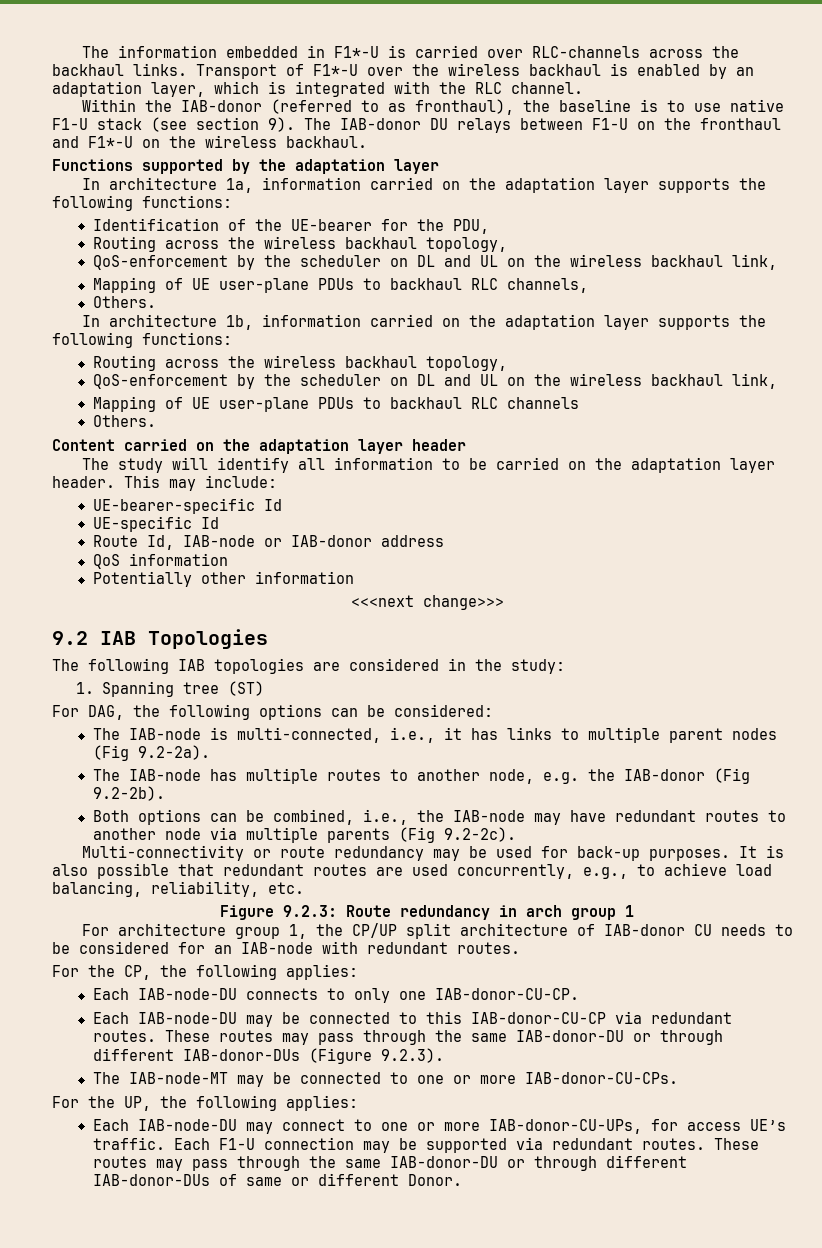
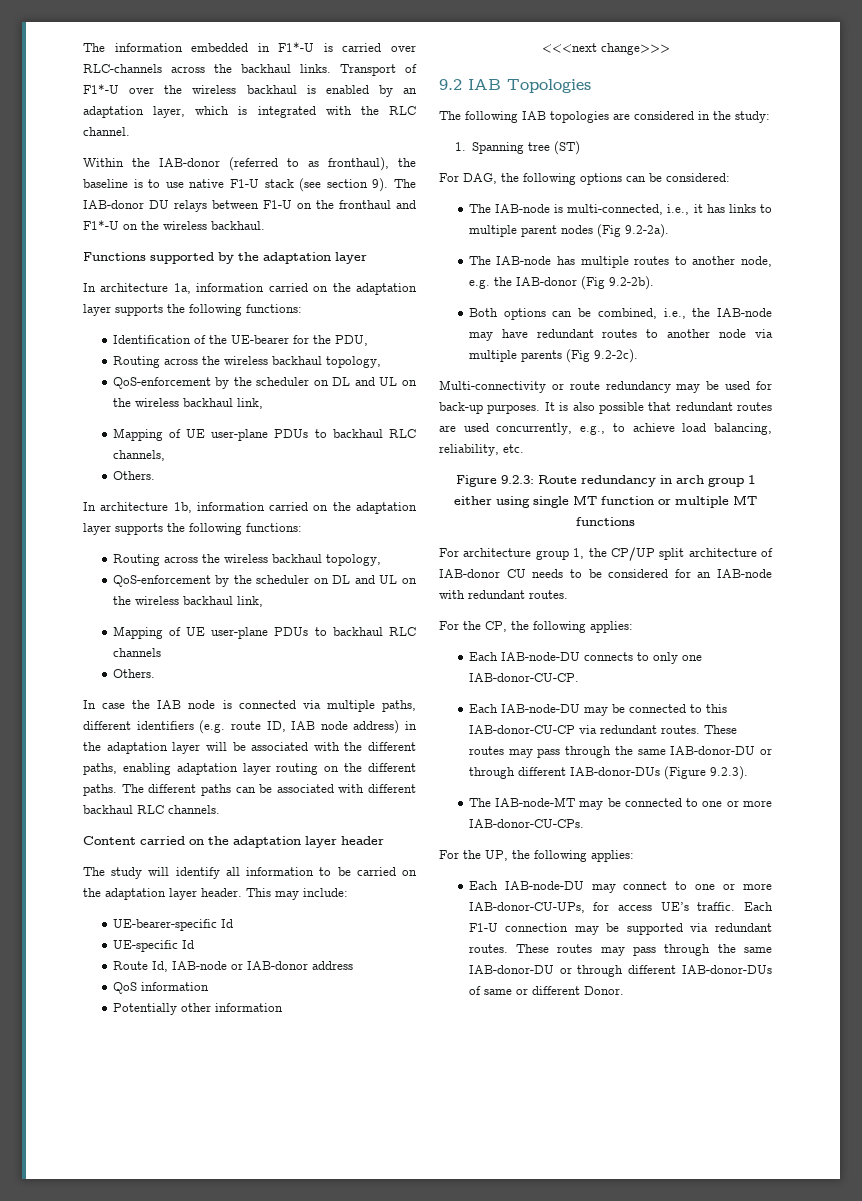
(156, 421) none -> [83,700,416,712] [83,720,417,734] [83,742,416,754] [83,763,416,775] [83,784,416,796] [83,805,220,814] // In case the IAB node is connected via multiple paths, different identifiers (e.g. route ID, IAB node address) in the adaptation layer will be associated with the different paths, enabling adaptation layer routing on the different paths. The different paths can be associated with different backhaul RLC channels.
(634, 911) none -> [454,495,757,508] [576,517,635,526] either using single MT function or multiple MT functions

